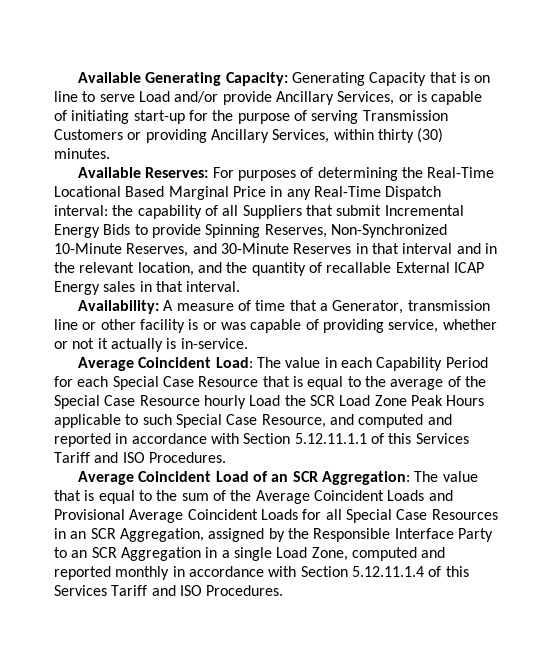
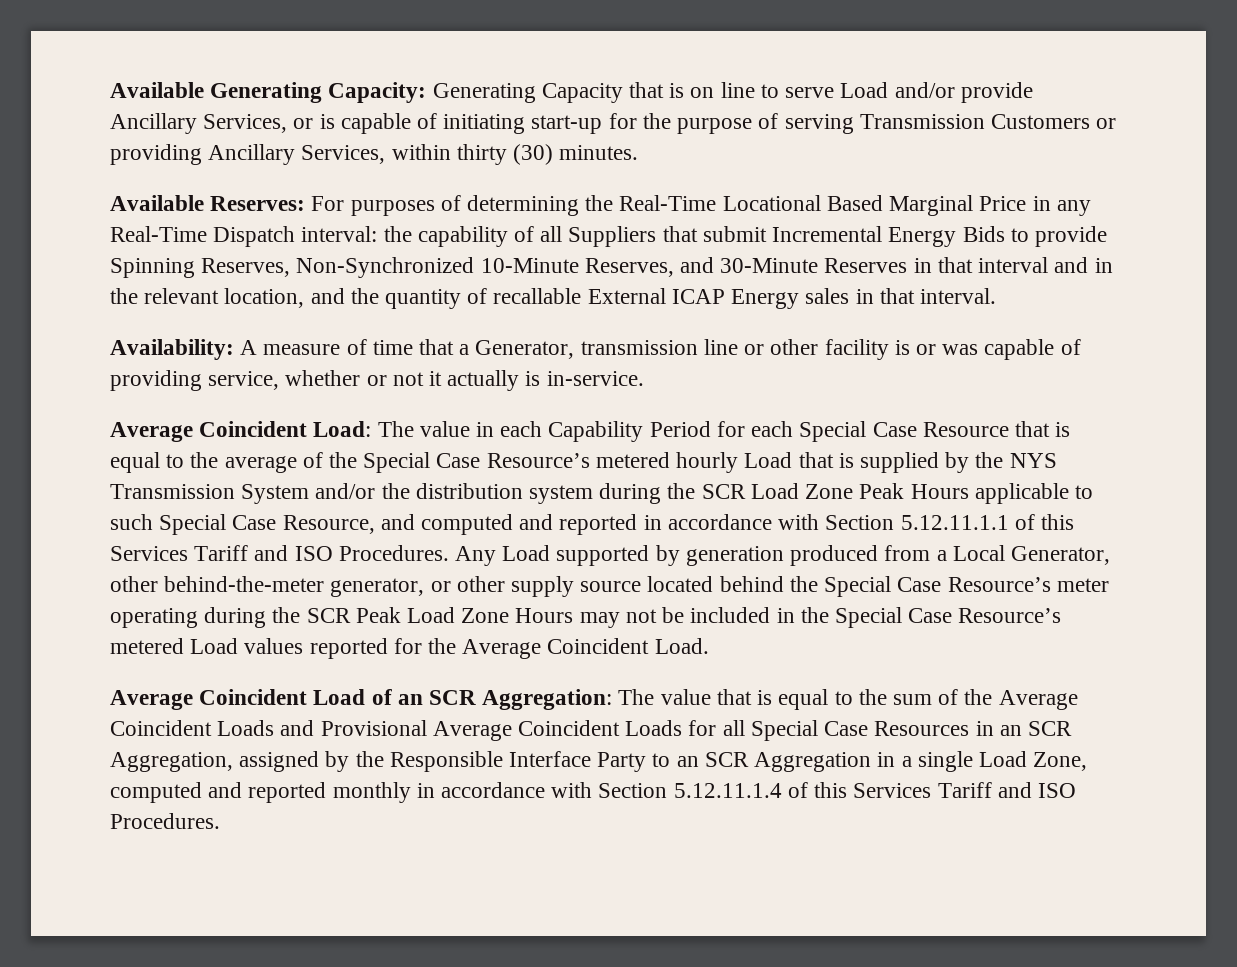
[139,395,281,409] Resource hourly Load -> [486,452,1057,473] [110,483,662,504] Resource’s metered hourly Load that is supplied by the NYS Transmission System and/or the distribution system during
(226, 457) none -> [455,545,1110,566] [110,576,1109,597] [110,607,1062,628] [110,638,709,659] Any Load supported by generation produced from a Local Generator, other behind-the-meter generator, or other supply source located behind the Special Case Resource’s meter operating during the SCR Peak Load Zone Hours may not be included in the Special Case Resource’s metered Load values reported for the Average Coincident Load.

